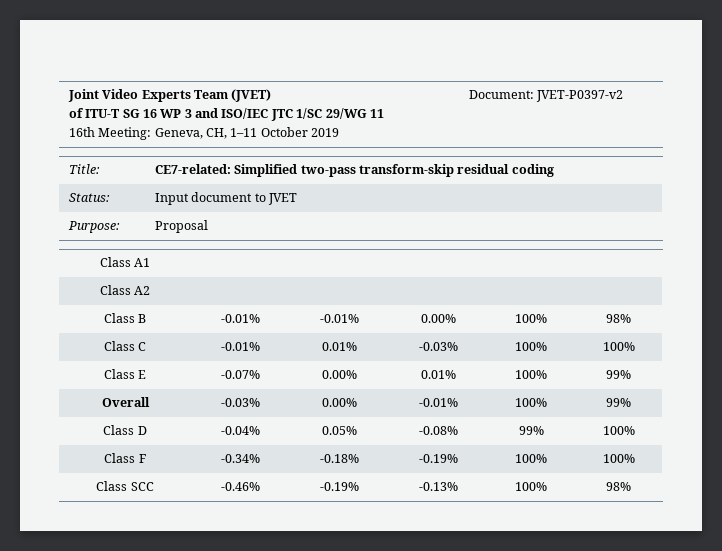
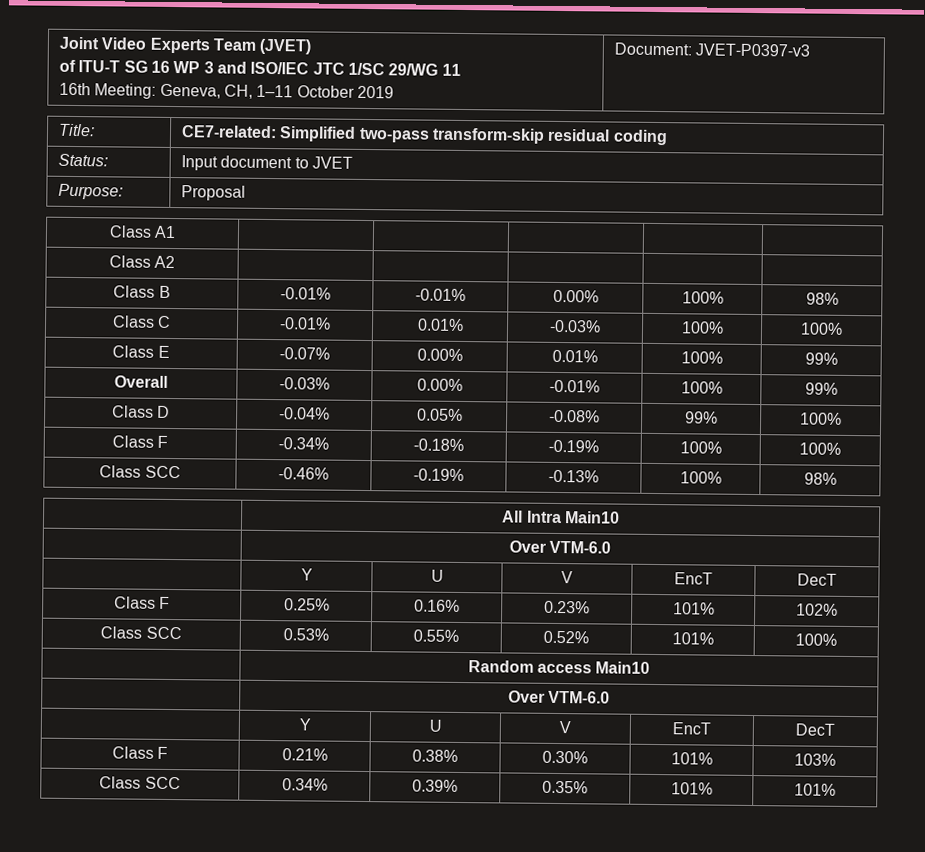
[536,90,624,102] JVET-P0397-v2 -> [695,43,811,57] JVET-P0397-v3
(631, 486) none -> [502,510,620,524] [508,540,612,554] [300,568,313,581] [430,569,444,582] [561,571,573,584] [674,572,713,585] [797,573,837,586] [113,596,171,609] [283,598,330,611] [414,599,460,612] [544,600,590,614] [672,602,715,615] [796,603,838,616] [100,626,182,640] [282,628,329,641] [413,629,459,642] [543,630,589,644] [671,632,714,645] [795,633,837,646] [467,660,651,674] [507,690,611,704] [298,718,311,731] [428,719,442,732] [559,721,571,734] [672,722,711,735] [795,723,835,736] [111,746,169,759] [281,748,328,761] [412,749,458,762] [542,750,588,764] [670,752,713,765] [794,753,836,766] [99,776,181,790] [281,778,328,791] [412,779,458,792] [542,780,588,794] [670,782,713,795] [794,783,836,796] // | All Intra Main10 // | Over VTM-6.0 // | Y | U | V | EncT | DecT // Class F | 0.25% | 0.16% | 0.23% | 101% | 102% // Class SCC | 0.53% | 0.55% | 0.52% | 101% | 100% // | Random access Main10 // | Over VTM-6.0 // | Y | U | V | EncT | DecT // Class F | 0.21% | 0.38% | 0.30% | 101% | 103% // Class SCC | 0.34% | 0.39% | 0.35% | 101% | 101%

